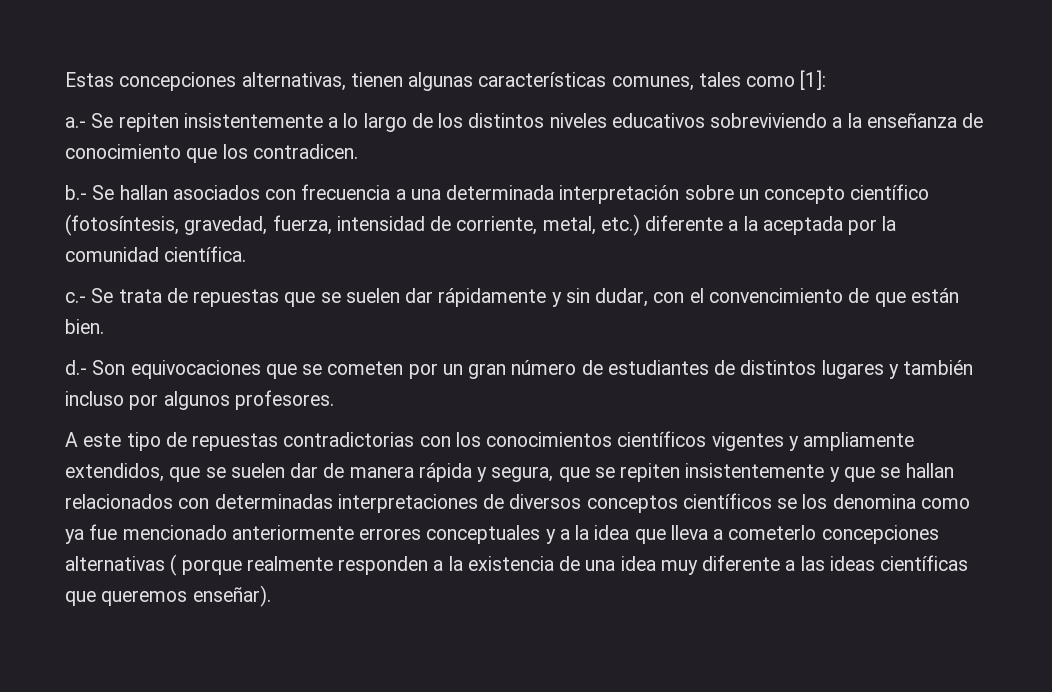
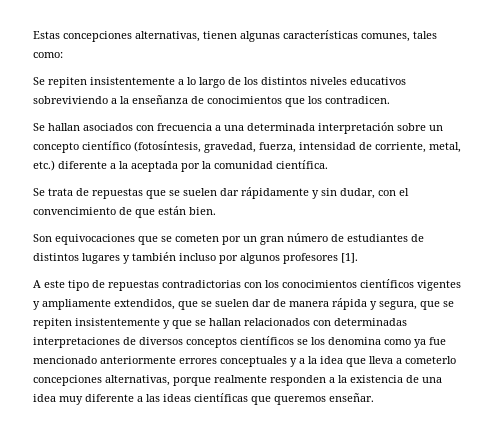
[746,70,827,90] [65,117,86,128] como [1]: // a.- -> [33,52,63,58] como: //
[65,144,181,159] conocimiento -> [207,96,282,104] conocimientos
[65,185,87,200] b.- -> (390, 100) none
[65,292,86,303] c.- -> (328, 164) none
[65,360,87,375] d.- -> (216, 211) none
[234,390,334,410] profesores. -> [283,253,358,264] profesores [1].
[65,554,178,576] alternativas ( -> [105,375,170,386] alternativas,
[192,585,271,607] enseñar). -> [329,393,374,402] enseñar.

